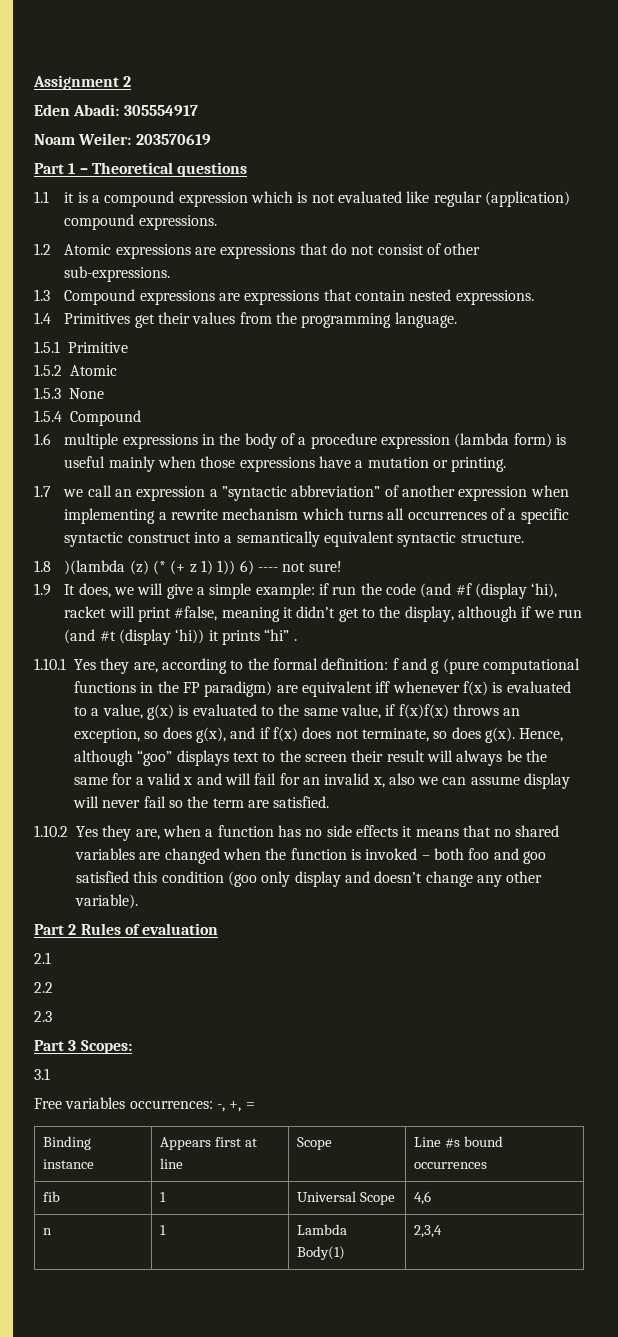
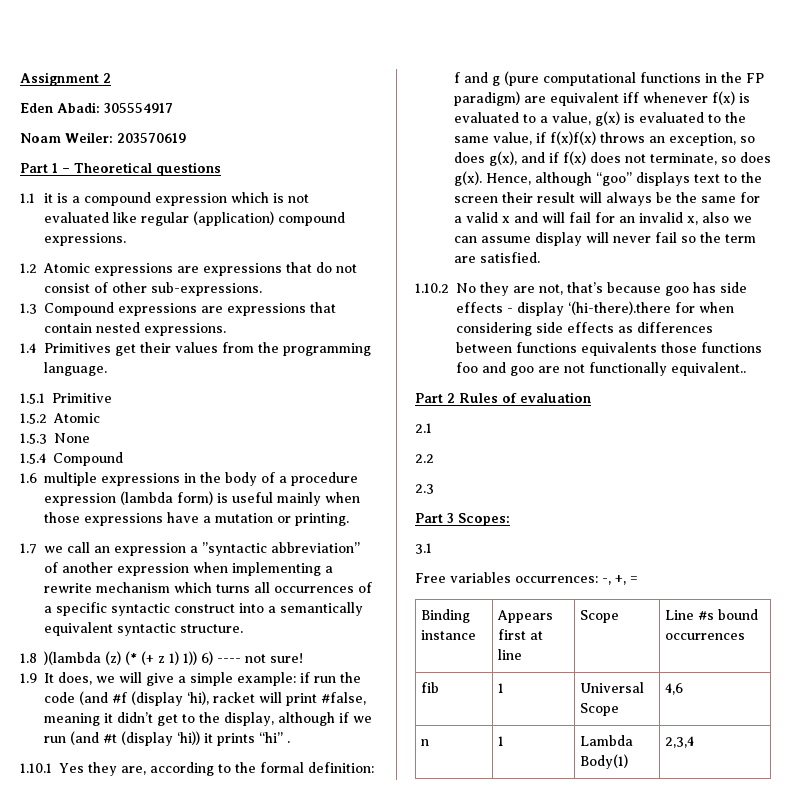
[76,825,560,841] [75,848,546,864] [76,871,543,887] [75,894,138,909] Yes they are, when a function has no side effects it means that no shared variables are changed when the function is invoked – both foo and goo satisfied this condition (goo only display and doesn’t change any other variable). -> [456,282,747,296] [456,301,734,316] [456,322,713,336] [456,342,762,356] [456,362,746,376] No they are not, that’s because goo has side effects - display ‘(hi-there).there for when considering side effects as differences between functions equivalents those functions foo and goo are not functionally equivalent..

